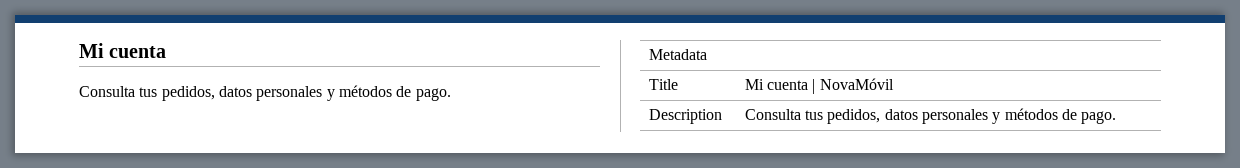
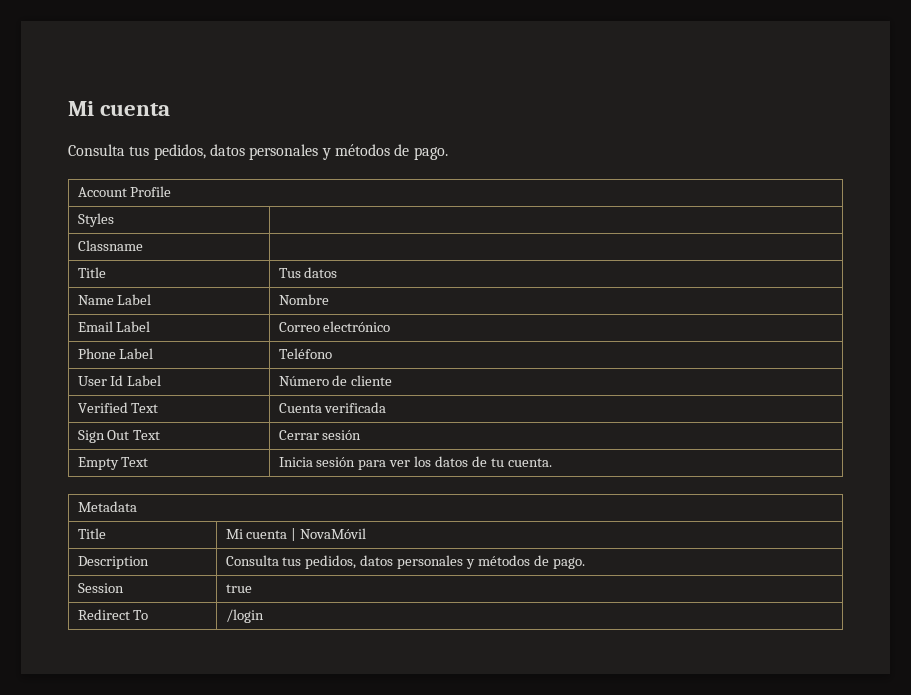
(451, 94) none -> [77,186,172,197] [77,213,114,227] [77,240,143,251] [77,267,106,278] [278,267,338,278] [77,294,152,305] [278,294,329,305] [77,321,151,332] [278,321,391,332] [77,348,154,359] [278,348,332,359] [77,375,162,386] [278,375,393,386] [77,402,159,413] [278,402,387,413] [77,430,161,443] [278,430,362,440] [77,457,149,470] [278,456,552,470] // Account Profile // Styles | // Classname | // Title | Tus datos // Name Label | Nombre // Email Label | Correo electrónico // Phone Label | Teléfono // User Id Label | Número de cliente // Verified Text | Cuenta verificada // Sign Out Text | Cerrar sesión // Empty Text | Inicia sesión para ver los datos de tu cuenta.
(1117, 117) none -> [77,583,124,593] [225,584,252,593] [77,609,149,620] [225,609,264,623] // Session | true // Redirect To | /login

